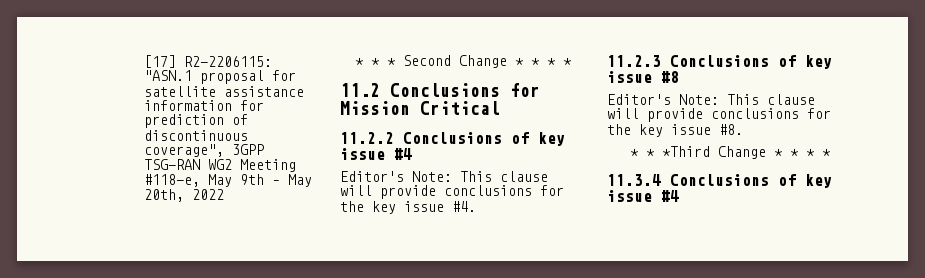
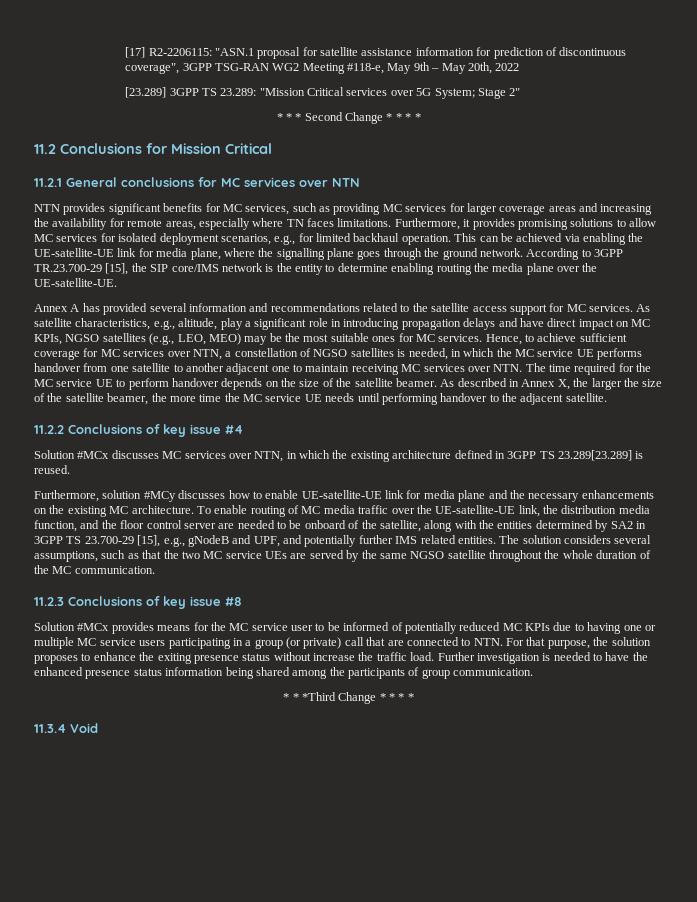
(225, 194) none -> [125,87,521,99] // [23.289] 3GPP TS 23.289: "Mission Critical services over 5G System; Stage 2"
(500, 108) none -> [34,177,360,187] [34,203,653,215] [34,218,656,230] [34,233,644,245] [34,248,623,260] [34,263,598,275] [34,278,117,287] [34,303,651,315] [34,318,651,330] [34,333,627,345] [34,348,643,360] [34,363,652,375] [34,378,663,390] [34,393,607,405] // 11.2.1 General conclusions for MC services over NTN // NTN provides significant benefits for MC services, such as providing MC services for larger coverage areas and increasing the availability for remote areas, especially where TN faces limitations. Furthermore, it provides promising solutions to allow MC services for isolated deployment scenarios, e.g., for limited backhaul operation. This can be achieved via enabling the UE-satellite-UE link for media plane, where the signalling plane goes through the ground network. According to 3GPP TR.23.700-29 [15], the SIP core/IMS network is the entity to determine enabling routing the media plane over the UE-satellite-UE. // Annex A has provided several information and recommendations related to the satellite access support for MC services. As satellite characteristics, e.g., altitude, play a significant role in introducing propagation delays and have direct impact on MC KPIs, NGSO satellites (e.g., LEO, MEO) may be the most suitable ones for MC services. Hence, to achieve sufficient coverage for MC services over NTN, a constellation of NGSO satellites is needed, in which the MC service UE performs handover from one satellite to another adjacent one to maintain receiving MC services over NTN. The time required for the MC service UE to perform handover depends on the size of the satellite beamer. As described in Annex X, the larger the size of the satellite beamer, the more time the MC service UE needs until performing handover to the adjacent satellite.
[340,171,548,182] [340,185,564,199] [340,201,476,214] Editor's Note: This clause will provide conclusions for the key issue #4. -> [34,450,644,462] [34,465,70,474] [34,490,654,502] [34,505,650,517] [34,520,646,532] [34,535,652,547] [34,550,651,562] [34,565,155,574] Solution #MCx discusses MC services over NTN, in which the existing architecture defined in 3GPP TS 23.289[23.289] is reused. // Furthermore, solution #MCy discusses how to enable UE-satellite-UE link for media plane and the necessary enhancements on the existing MC architecture. To enable routing of MC media traffic over the UE-satellite-UE link, the distribution media function, and the floor control server are needed to be onboard of the satellite, along with the entities determined by SA2 in 3GPP TS 23.700-29 [15], e.g., gNodeB and UPF, and potentially further IMS related entities. The solution considers several assumptions, such as that the two MC service UEs are served by the same NGSO satellite throughout the whole duration of the MC communication.
[607,94,815,105] [607,108,831,122] [607,124,743,137] Editor's Note: This clause will provide conclusions for the key issue #8. -> [34,622,656,634] [34,637,651,649] [34,652,648,664] [34,667,534,679] Solution #MCx provides means for the MC service user to be informed of potentially reduced MC KPIs due to having one or multiple MC service users participating in a group (or private) call that are connected to NTN. For that purpose, the solution proposes to enhance the exiting presence status without increase the traffic load. Further investigation is needed to have the enhanced presence status information being shared among the participants of group communication.
[670,174,832,188] [607,190,679,202] Conclusions of key issue #4 -> [70,723,98,733] Void

